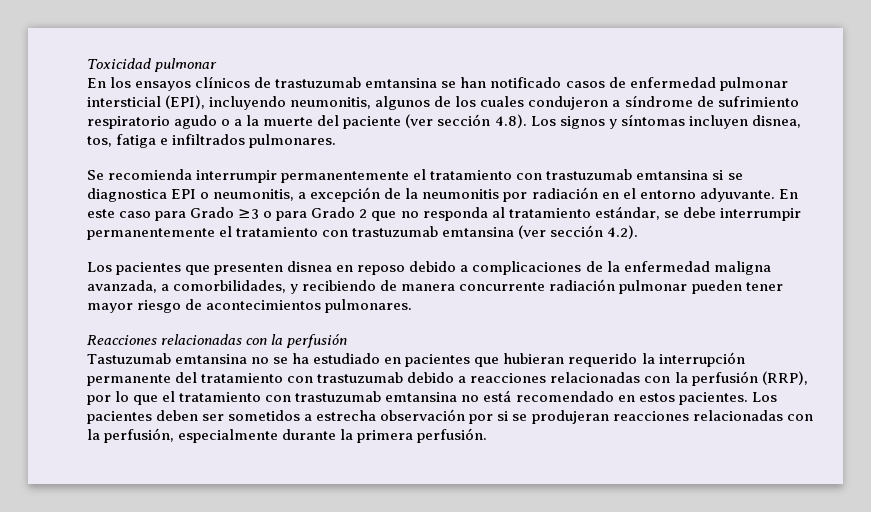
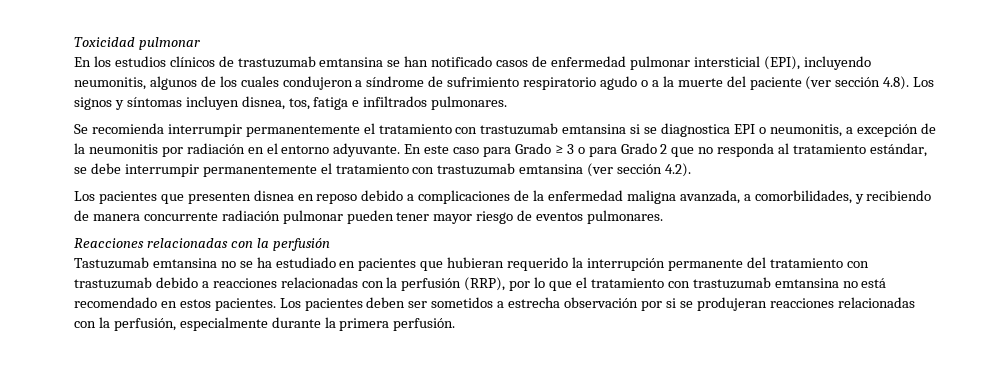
[135,81,192,91] ensayos -> [114,56,166,67] estudios
[238,209,260,219] ≥3 -> [554,144,574,154] ≥ 3
[206,300,322,310] acontecimientos -> [536,212,584,221] eventos

